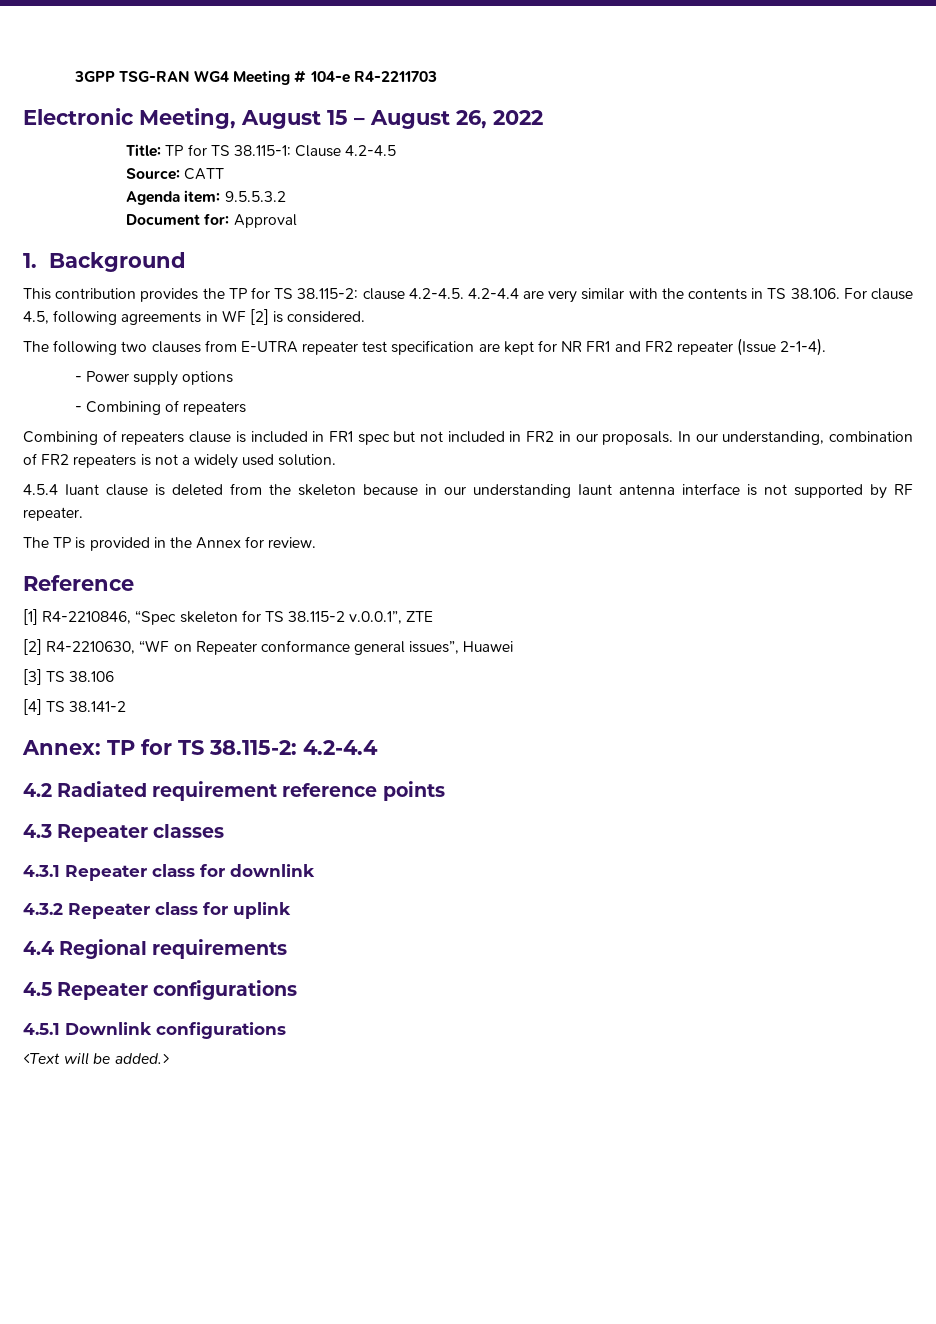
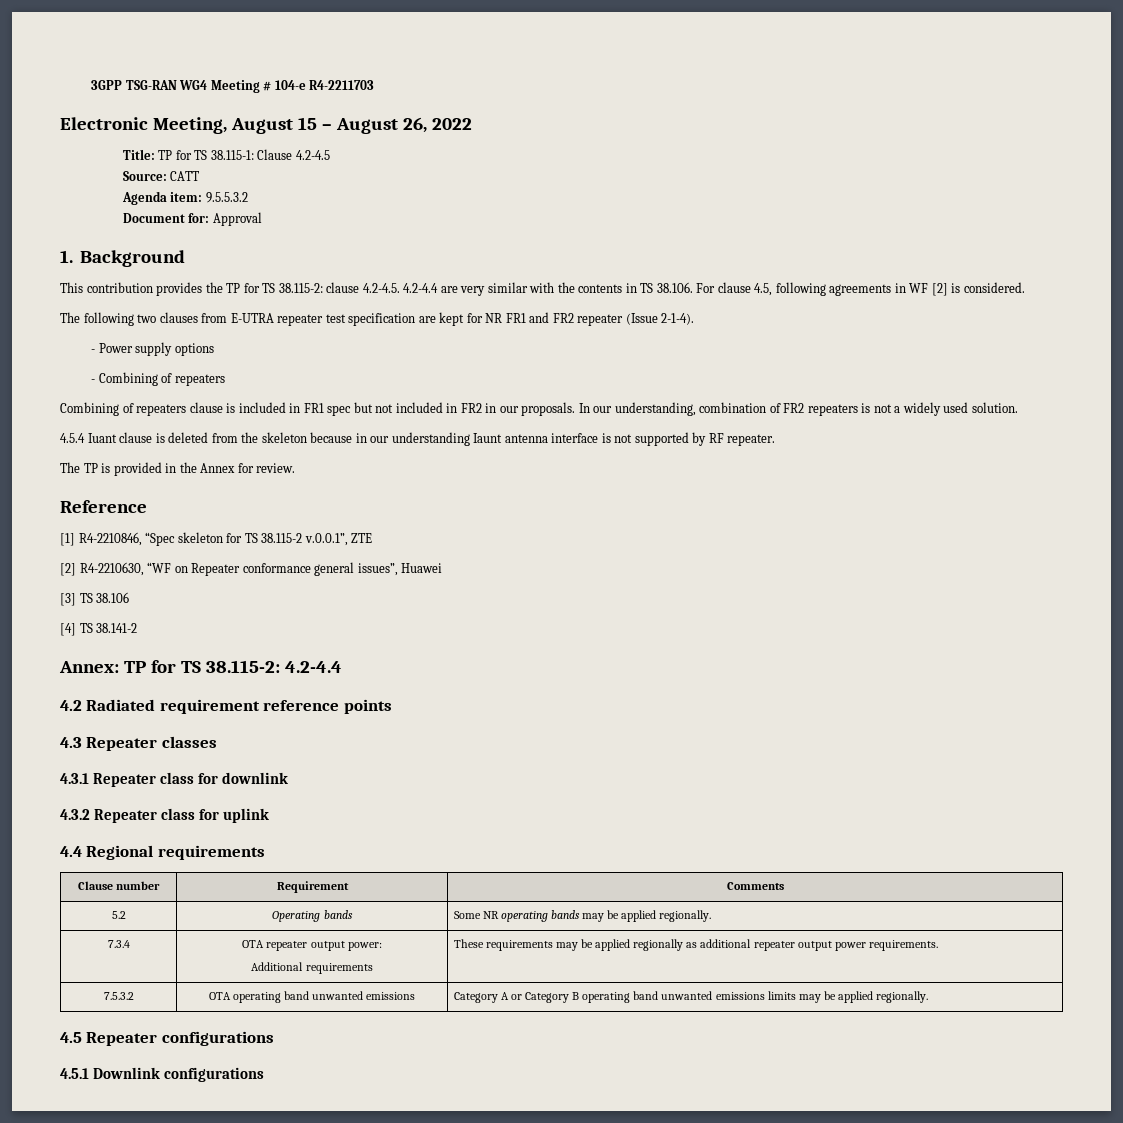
(288, 949) none -> [77,881,161,890] [276,881,349,893] [726,882,784,890] [111,911,126,919] [272,910,353,922] [453,910,712,922] [107,940,130,948] [242,940,382,951] [251,962,373,974] [453,939,938,951] [103,992,134,1000] [208,991,416,1003] [453,991,929,1003] // Clause number | Requirement | Comments // 5.2 | Operating bands | Some NR operating bands may be applied regionally. // 7.3.4 | OTA repeater output power: // Additional requirements | These requirements may be applied regionally as additional repeater output power requirements. // 7.5.3.2 | OTA operating band unwanted emissions | Category A or Category B operating band unwanted emissions limits may be applied regionally.
[23,1052,169,1065] // <Text will be added.> -> (264, 1074) none

